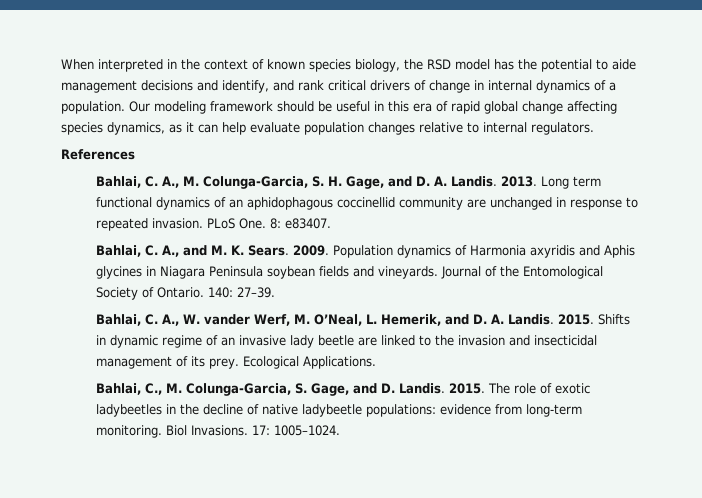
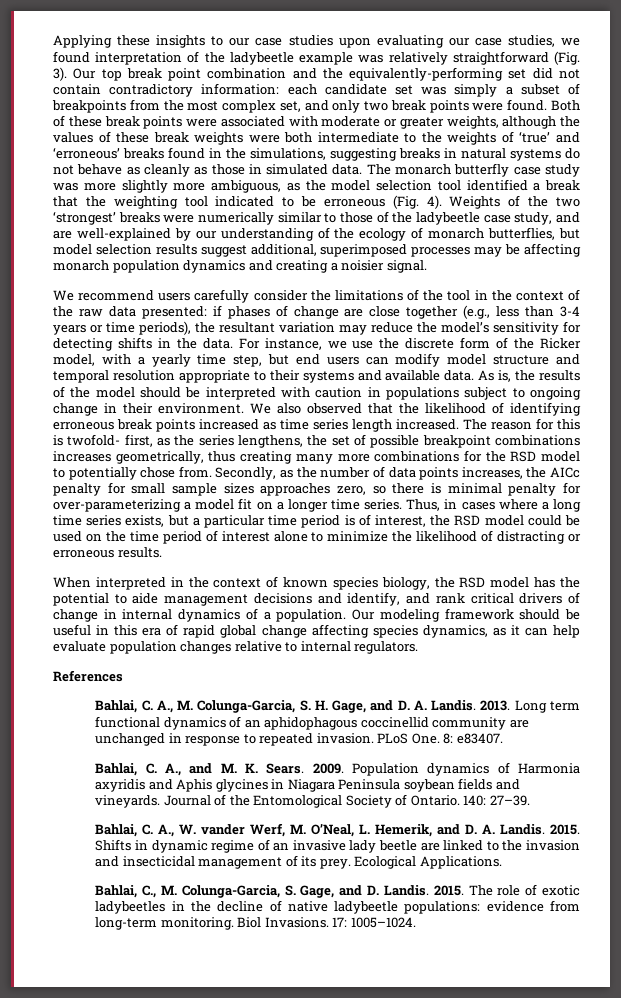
(61, 64) none -> [53,35,580,48] [53,51,580,65] [53,67,580,81] [53,83,580,97] [52,99,580,113] [53,115,580,129] [53,131,581,145] [53,147,580,161] [53,163,581,177] [53,179,580,193] [53,195,581,209] [53,211,581,225] [53,227,581,241] [53,243,582,257] [53,260,427,273] [53,289,580,303] [53,305,580,319] [53,321,581,335] [53,337,582,351] [53,353,581,367] [53,370,580,383] [53,386,581,400] [53,402,581,416] [53,418,580,432] [53,434,580,448] [53,450,580,464] [53,466,581,480] [53,482,582,496] [53,498,582,512] [53,514,580,528] [53,530,581,544] [53,547,162,558] Applying these insights to our case studies upon evaluating our case studies, we found interpretation of the ladybeetle example was relatively straightforward (Fig. 3). Our top break point combination and the equivalently-performing set did not contain contradictory information: each candidate set was simply a subset of breakpoints from the most complex set, and only two break points were found. Both of these break points were associated with moderate or greater weights, although the values of these break weights were both intermediate to the weights of ‘true’ and ‘erroneous’ breaks found in the simulations, suggesting breaks in natural systems do not behave as cleanly as those in simulated data. The monarch butterfly case study was more slightly more ambiguous, as the model selection tool identified a break that the weighting tool indicated to be erroneous (Fig. 4). Weights of the two ‘strongest’ breaks were numerically similar to those of the ladybeetle case study, and are well-explained by our understanding of the ecology of monarch butterflies, but model selection results suggest additional, superimposed processes may be affecting monarch population dynamics and creating a noisier signal. // We recommend users carefully consider the limitations of the tool in the context of the raw data presented: if phases of change are close together (e.g., less than 3-4 years or time periods), the resultant variation may reduce the model’s sensitivity for detecting shifts in the data. For instance, we use the discrete form of the Ricker model, with a yearly time step, but end users can modify model structure and temporal resolution appropriate to their systems and available data. As is, the results of the model should be interpreted with caution in populations subject to ongoing change in their environment. We also observed that the likelihood of identifying erroneous break points increased as time series length increased. The reason for this is twofold- first, as the series lengthens, the set of possible breakpoint combinations increases geometrically, thus creating many more combinations for the RSD model to potentially chose from. Secondly, as the number of data points increases, the AICc penalty for small sample sizes approaches zero, so there is minimal penalty for over-parameterizing a model fit on a longer time series. Thus, in cases where a long time series exists, but a particular time period is of interest, the RSD model could be used on the time period of interest alone to minimize the likelihood of distracting or erroneous results. //

